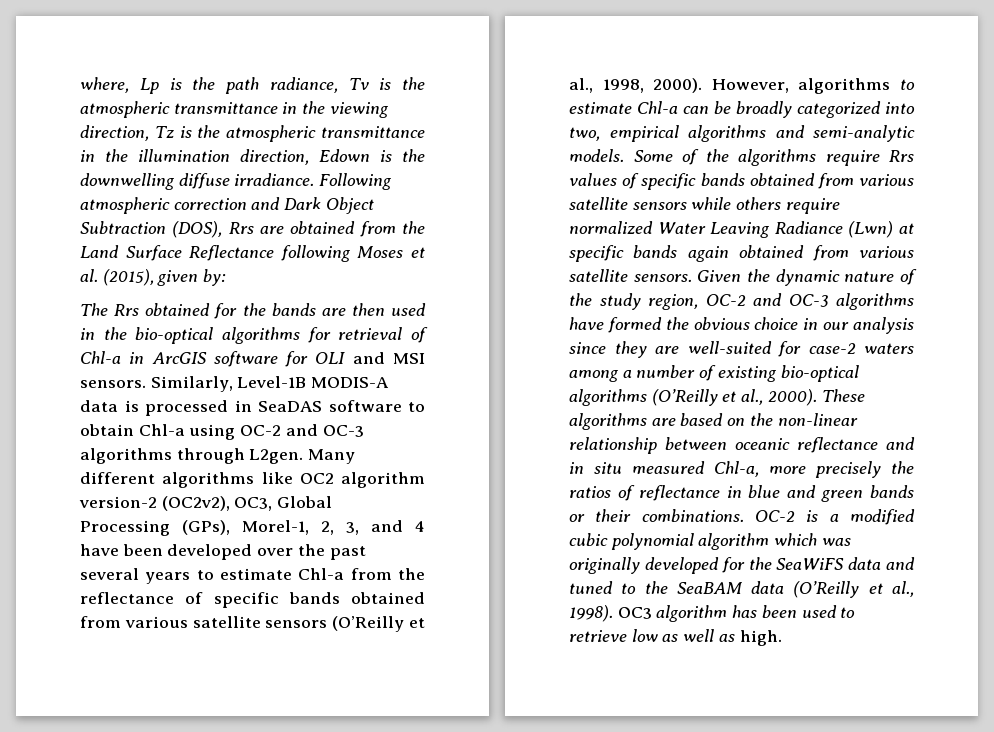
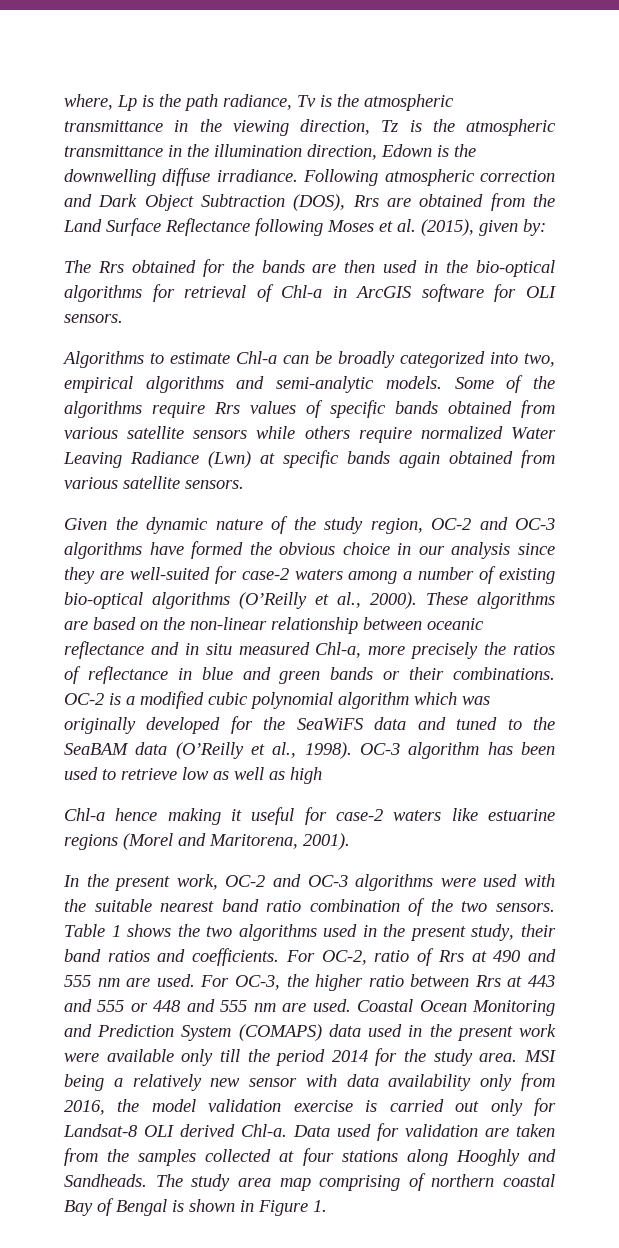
[352,352,425,364] [80,376,390,392] [80,400,425,416] [80,424,364,440] [80,448,356,464] [80,472,425,488] [79,496,333,511] [80,520,425,536] [80,544,366,560] [80,568,425,584] [80,592,425,608] [80,616,426,632] [569,78,891,94] and MSI sensors. Similarly, Level-1B MODIS-A data is processed in SeaDAS software to obtain Chl-a using OC-2 and OC-3 algorithms through L2gen. Many different algorithms like OC2 algorithm version-2 (OC2v2), OC3, Global Processing (GPs), Morel-1, 2, 3, and 4 have been developed over the past several years to estimate Chl-a from the reflectance of specific bands obtained from various satellite sensors (O’Reilly et al., 1998, 2000). However, algorithms -> [64,314,123,323] [62,351,144,368] sensors. // Algorithms
(692, 278) none -> (244, 484) //
[617,607,652,619] OC3 -> [360,743,400,755] OC-3
[739,630,782,646] high. -> [290,767,322,784] [64,807,555,825] [64,833,350,850] [63,874,556,891] [64,898,555,916] [64,924,556,941] [64,948,557,966] [64,974,555,991] [64,999,555,1016] [64,1024,556,1041] [64,1048,556,1066] [64,1073,555,1091] [64,1098,557,1116] [63,1123,555,1141] [64,1148,556,1166] [64,1173,555,1191] [64,1198,327,1216] high // Chl-a hence making it useful for case-2 waters like estuarine regions (Morel and Maritorena, 2001). // In the present work, OC-2 and OC-3 algorithms were used with the suitable nearest band ratio combination of the two sensors. Table 1 shows the two algorithms used in the present study, their band ratios and coefficients. For OC-2, ratio of Rrs at 490 and 555 nm are used. For OC-3, the higher ratio between Rrs at 443 and 555 or 448 and 555 nm are used. Coastal Ocean Monitoring and Prediction System (COMAPS) data used in the present work were available only till the period 2014 for the study area. MSI being a relatively new sensor with data availability only from 2016, the model validation exercise is carried out only for Landsat-8 OLI derived Chl-a. Data used for validation are taken from the samples collected at four stations along Hooghly and Sandheads. The study area map comprising of northern coastal Bay of Bengal is shown in Figure 1.

